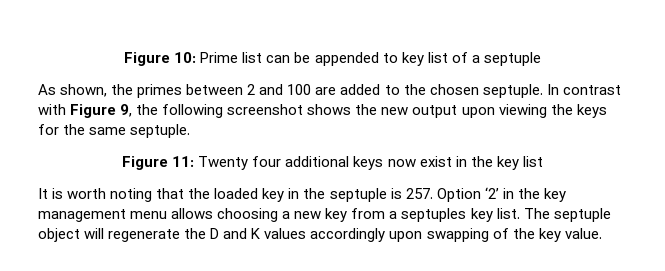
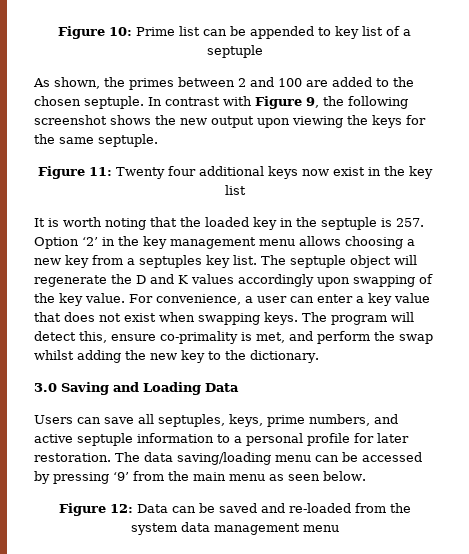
(602, 233) none -> [129,293,430,306] [34,312,414,325] [34,331,433,344] [34,350,319,363] [34,382,239,395] [34,414,398,427] [34,433,409,446] [34,452,422,465] [34,471,366,484] [58,503,411,516] [130,522,339,535] For convenience, a user can enter a key value that does not exist when swapping keys. The program will detect this, ensure co-primality is met, and perform the swap whilst adding the new key to the dictionary. // 3.0 Saving and Loading Data // Users can save all septuples, keys, prime numbers, and active septuple information to a personal profile for later restoration. The data saving/loading menu can be accessed by pressing ‘9’ from the main menu as seen below. // Figure 12: Data can be saved and re-loaded from the system data management menu

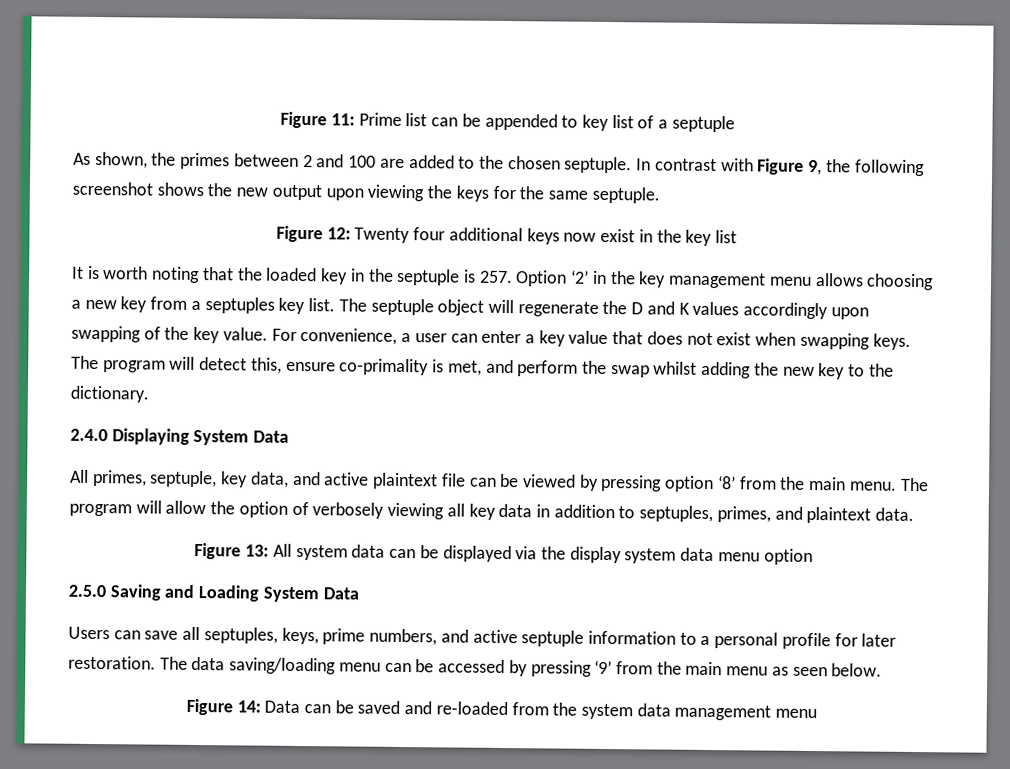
[58,26,132,39] Figure 10: -> [280,111,355,129] Figure 11:
[88,167,112,176] 11: -> [326,227,351,240] 12:
[34,383,57,392] 3.0 -> [70,428,290,446] [70,469,929,493] [69,500,915,524] [194,542,813,566] [68,584,107,598] 2.4.0 Displaying System Data // All primes, septuple, key data, and active plaintext file can be viewed by pressing option ‘8’ from the main menu. The program will allow the option of verbosely viewing all key data in addition to septuples, primes, and plaintext data. // Figure 13: All system data can be displayed via the display system data menu option // 2.5.0
(201, 388) none -> [262,586,320,603] System
[109,504,133,513] 12: -> [236,700,261,713] 14:

